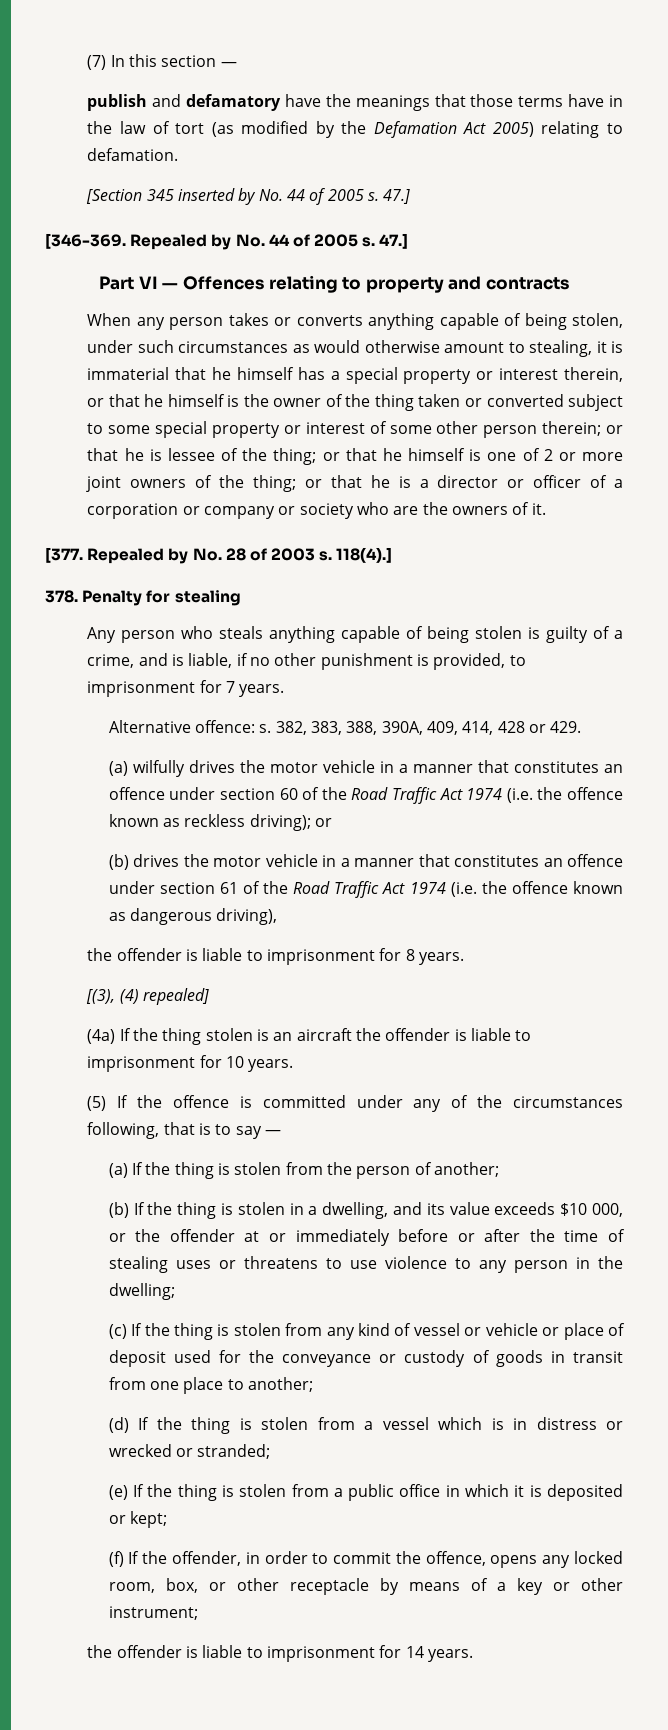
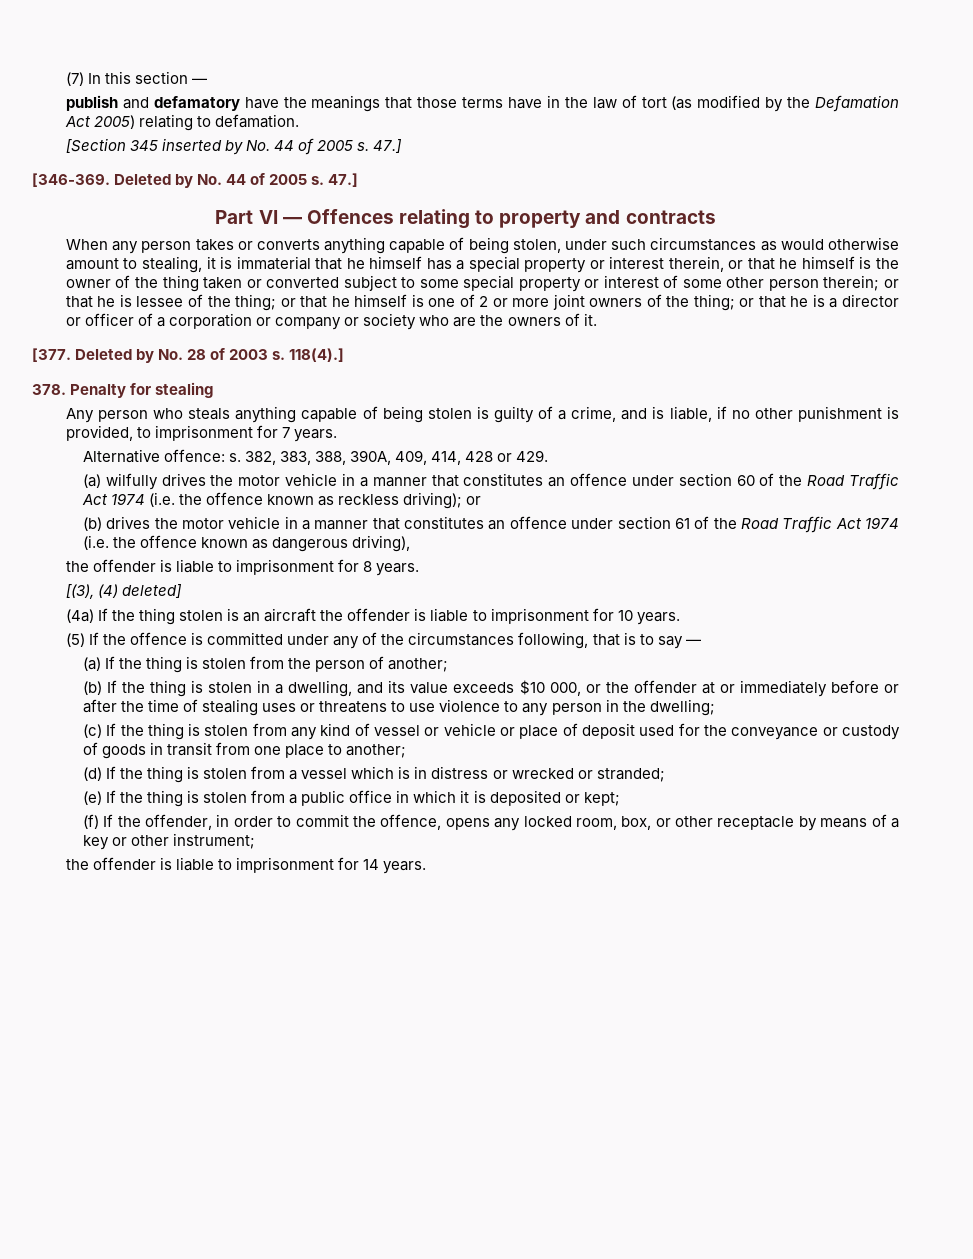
[130,234,208,250] Repealed -> [114,174,172,185] Deleted
[87,548,165,564] Repealed -> [75,349,133,360] Deleted
[143,988,210,1005] repealed] -> [122,584,183,598] deleted]

